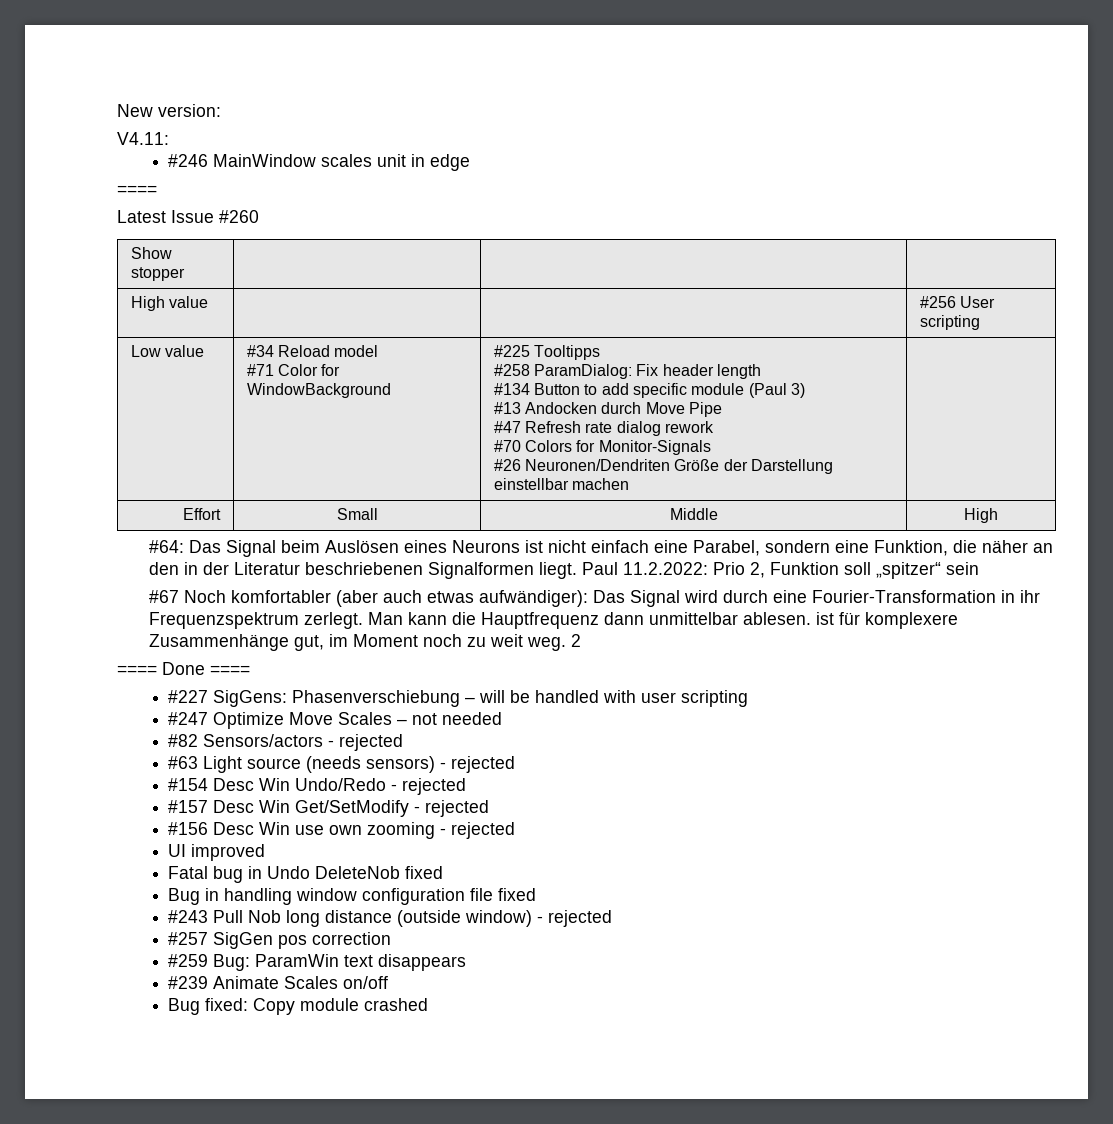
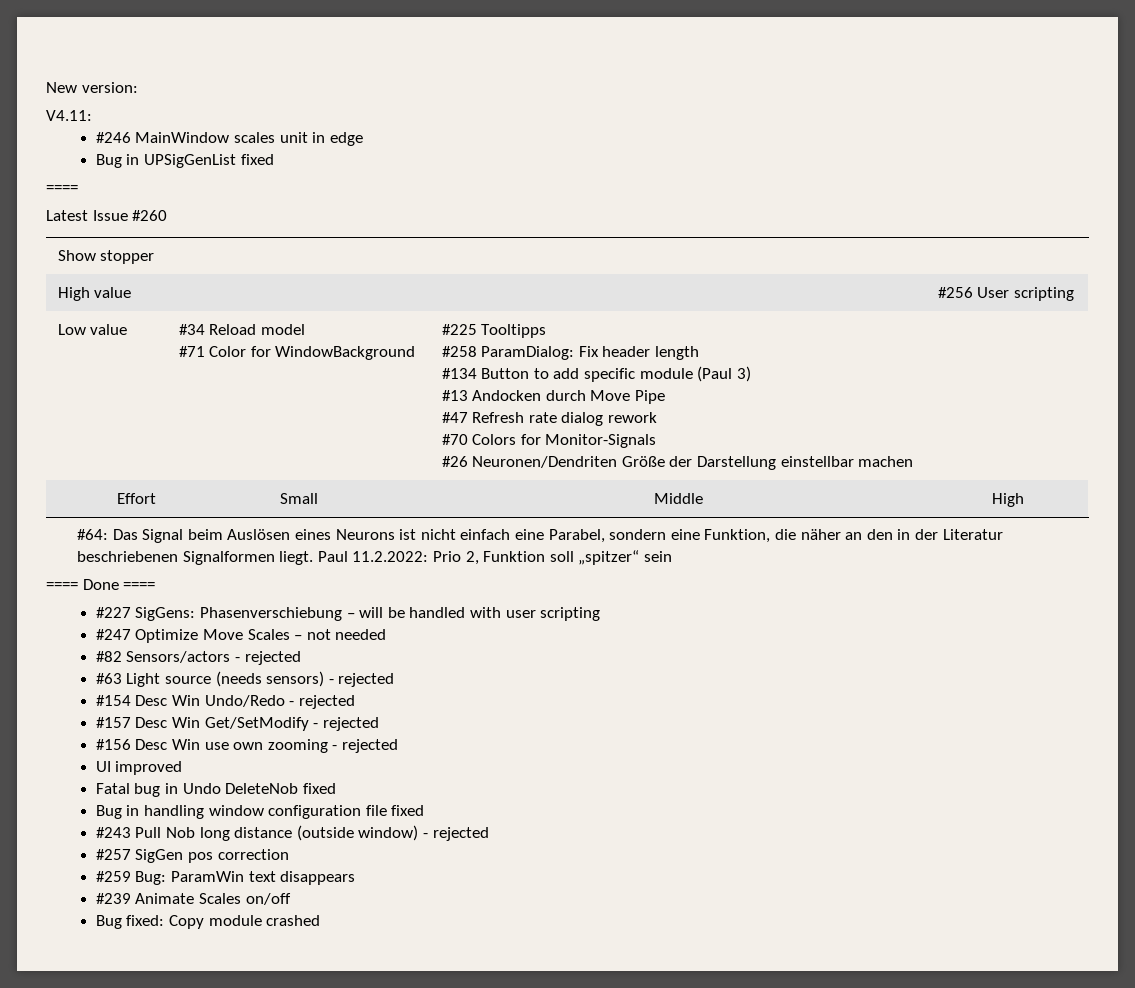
(471, 162) none -> [95,154,274,168] // Bug in UPSigGenList fixed
[149,590,1041,607] [149,612,959,629] [149,634,582,651] // #67 Noch komfortabler (aber auch etwas aufwändiger): Das Signal wird durch eine Fourier-Transformation in ihr Frequenzspektrum zerlegt. Man kann die Hauptfrequenz dann unmittelbar ablesen. ist für komplexere Zusammenhänge gut, im Moment noch zu weit weg. 2 -> (673, 556) none

